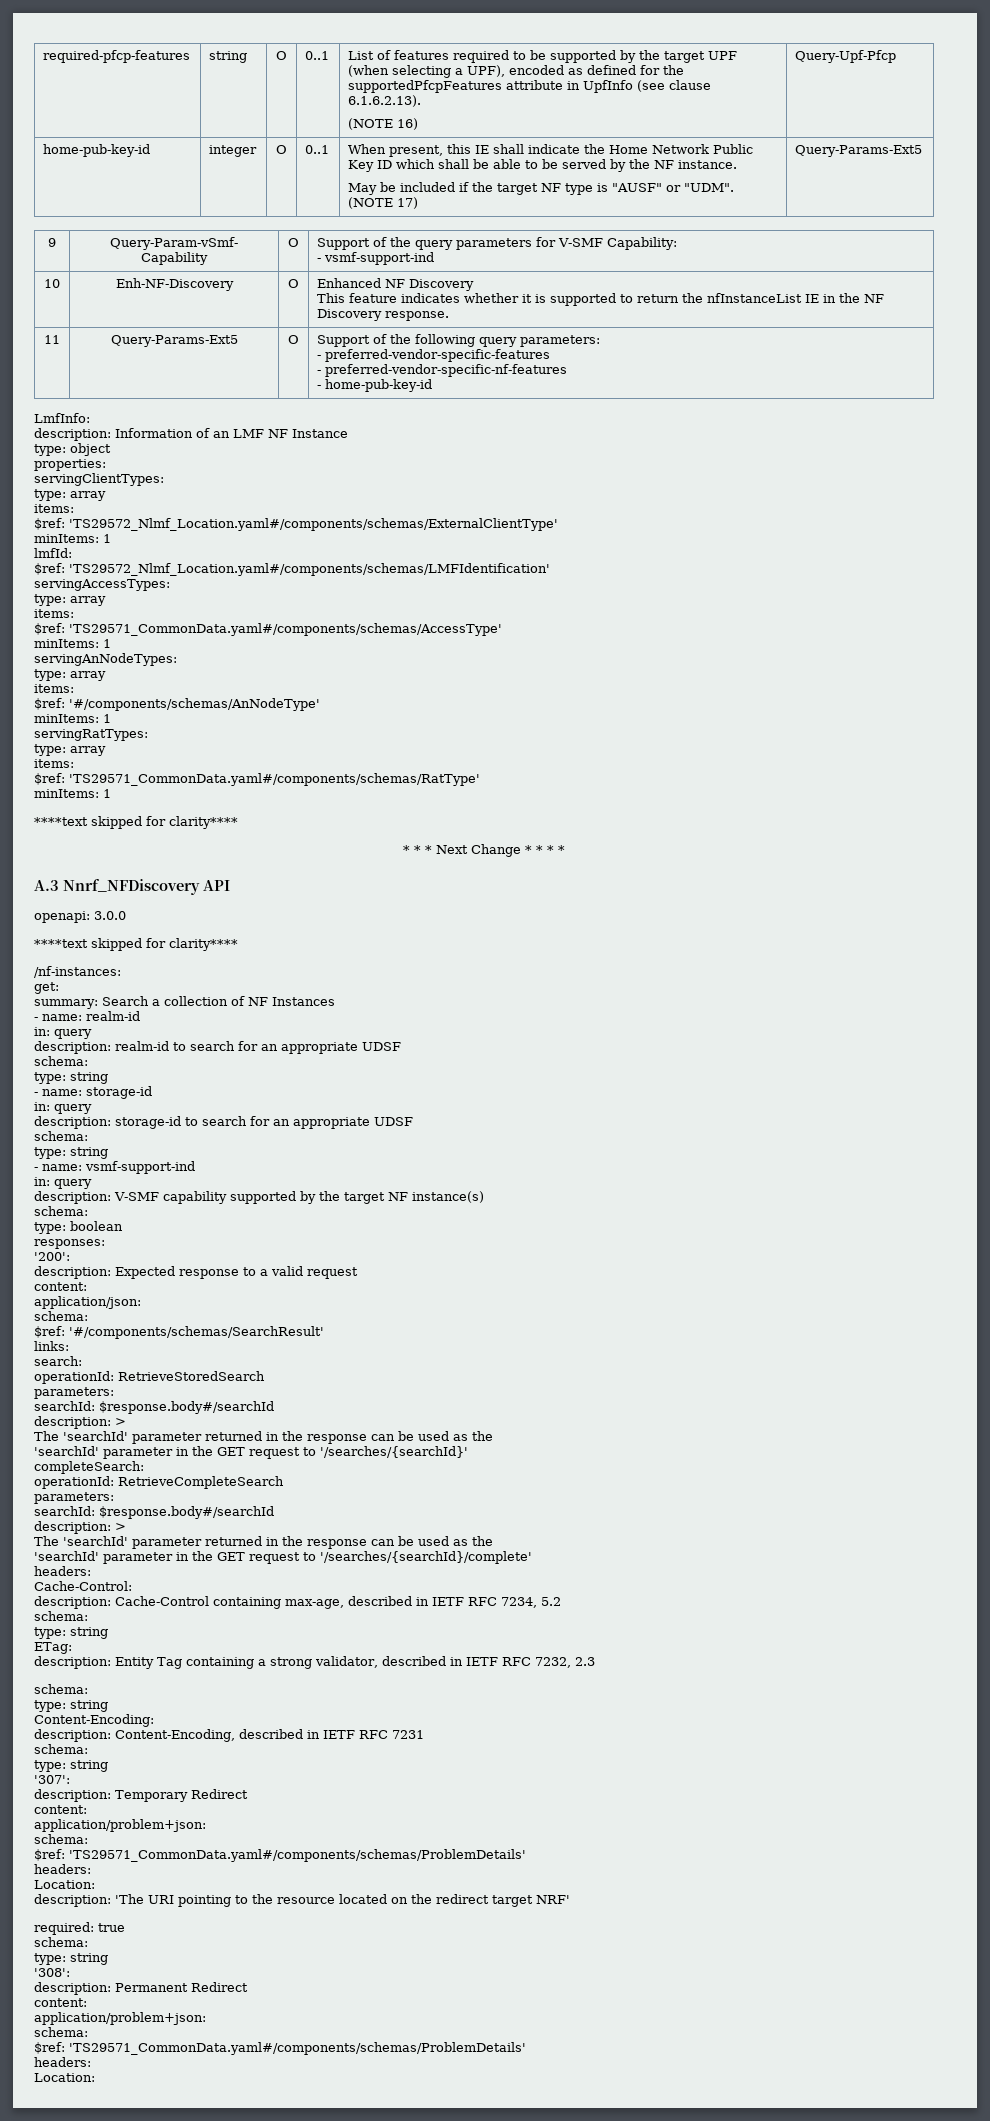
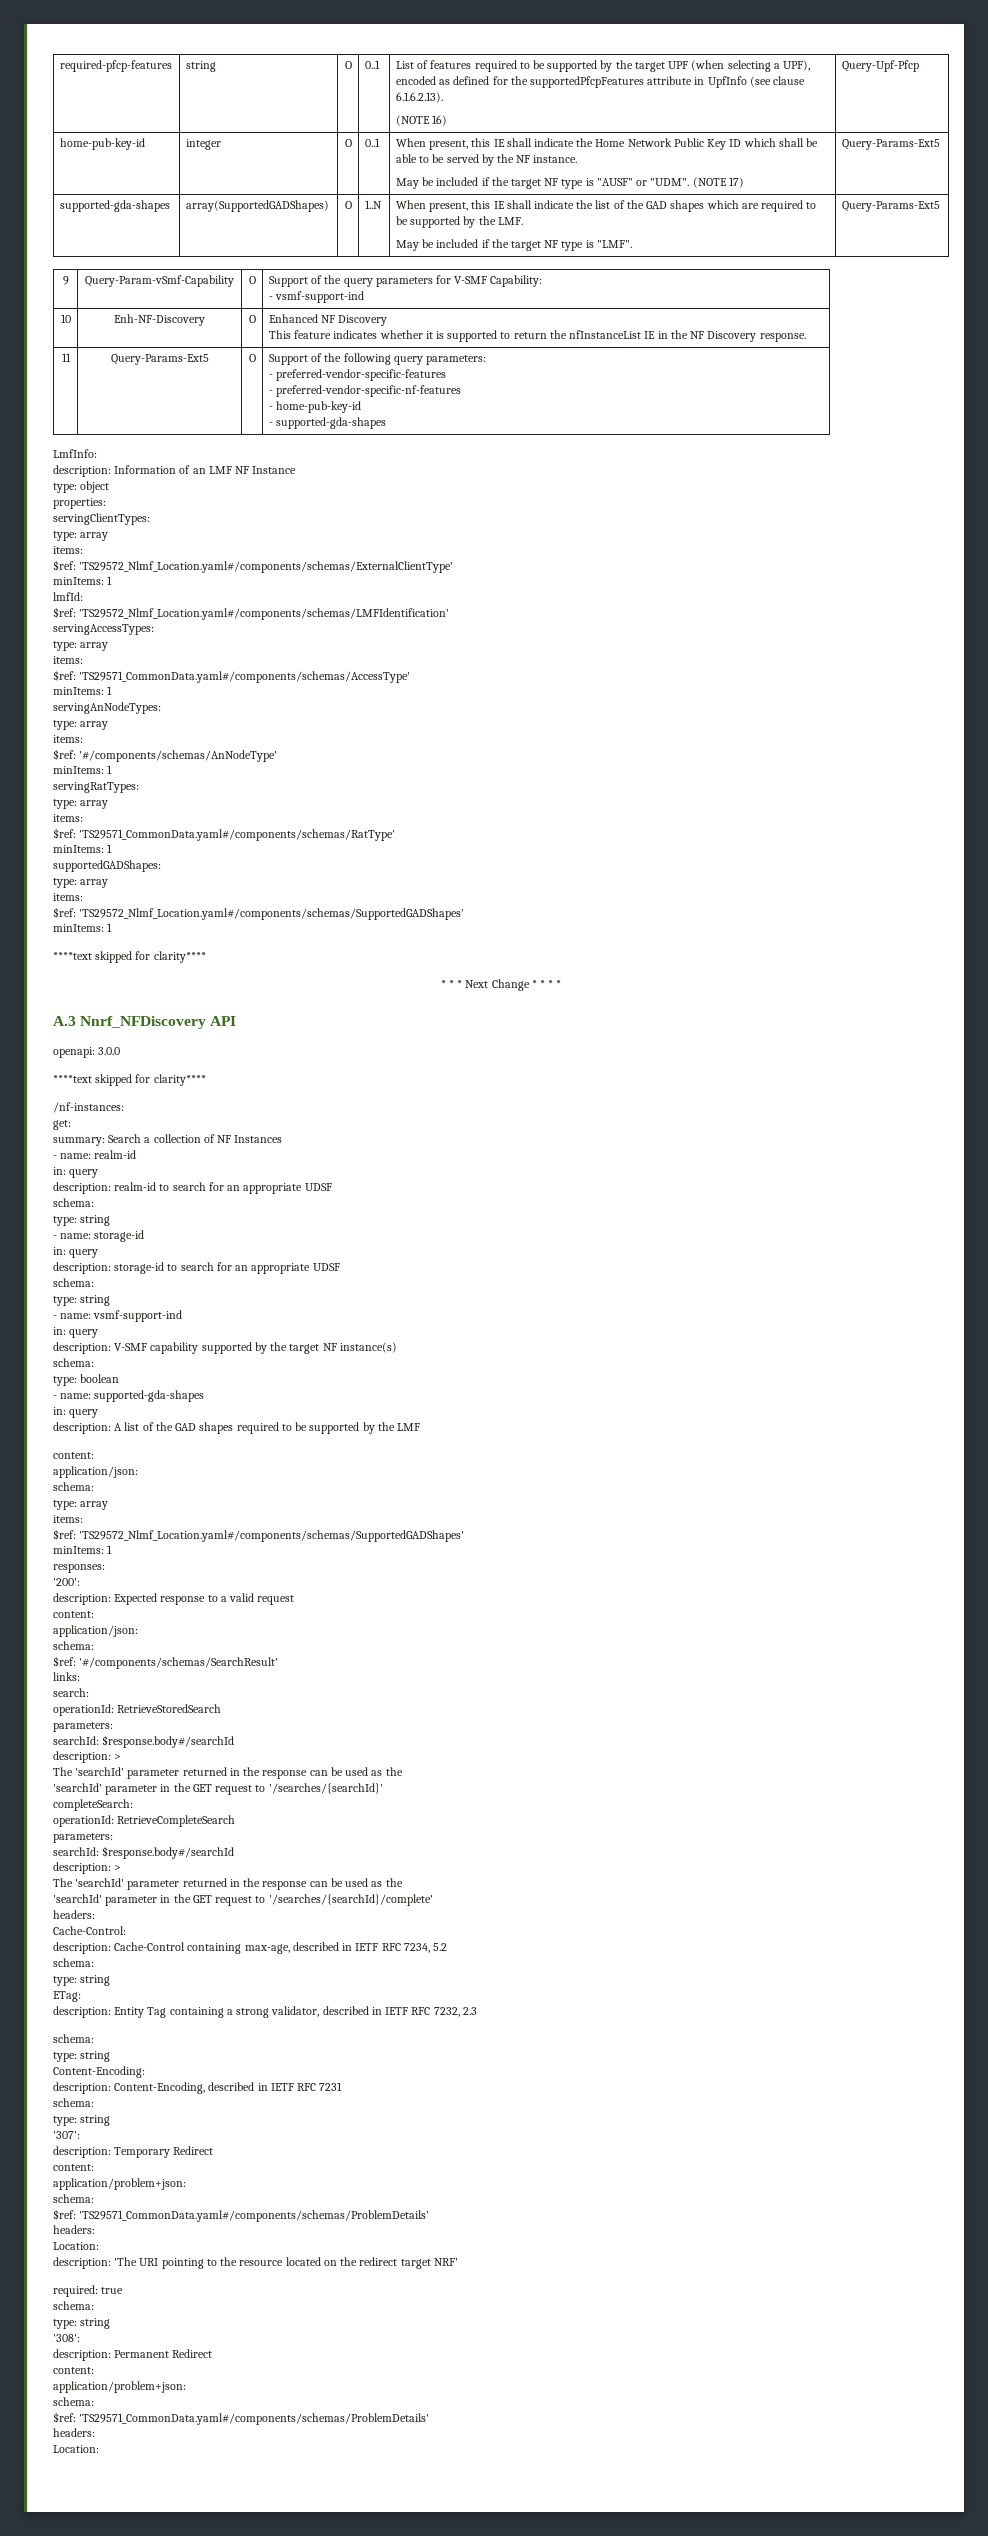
(923, 151) none -> [59,200,170,212] [185,200,329,212] [344,201,352,209] [364,200,382,209] [395,200,817,212] [395,216,523,228] [395,239,632,251] [841,201,940,212] // supported-gda-shapes | array(SupportedGADShapes) | O | 1..N | When present, this IE shall indicate the list of the GAD shapes which are required to be supported by the LMF. // May be included if the target NF type is "LMF". | Query-Params-Ext5
(433, 385) none -> [268,417,387,429] // - supported-gda-shapes
(111, 793) none -> [53,860,161,872] [53,878,109,888] [53,893,83,901] [53,907,465,920] [53,923,113,932] // supportedGADShapes: // type: array // items: // $ref: 'TS29572_Nlmf_Location.yaml#/components/schemas/SupportedGADShapes' // minItems: 1
(123, 1226) none -> [53,1390,205,1402] [53,1407,99,1418] [53,1422,421,1434] [53,1452,94,1459] [53,1466,138,1478] [53,1482,94,1491] [53,1500,109,1510] [53,1515,83,1523] [53,1529,465,1542] [53,1545,113,1554] // - name: supported-gda-shapes // in: query // description: A list of the GAD shapes required to be supported by the LMF // content: // application/json: // schema: // type: array // items: // $ref: 'TS29572_Nlmf_Location.yaml#/components/schemas/SupportedGADShapes' // minItems: 1

